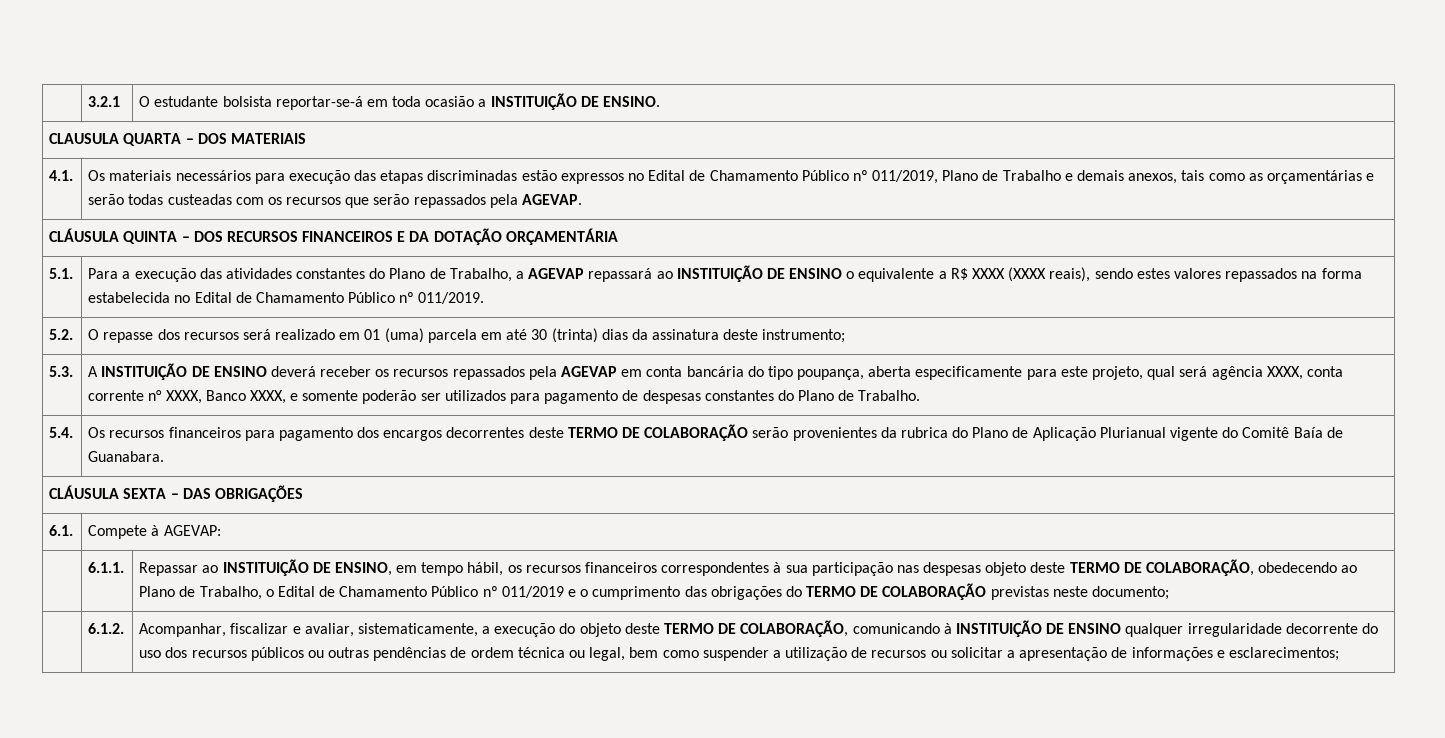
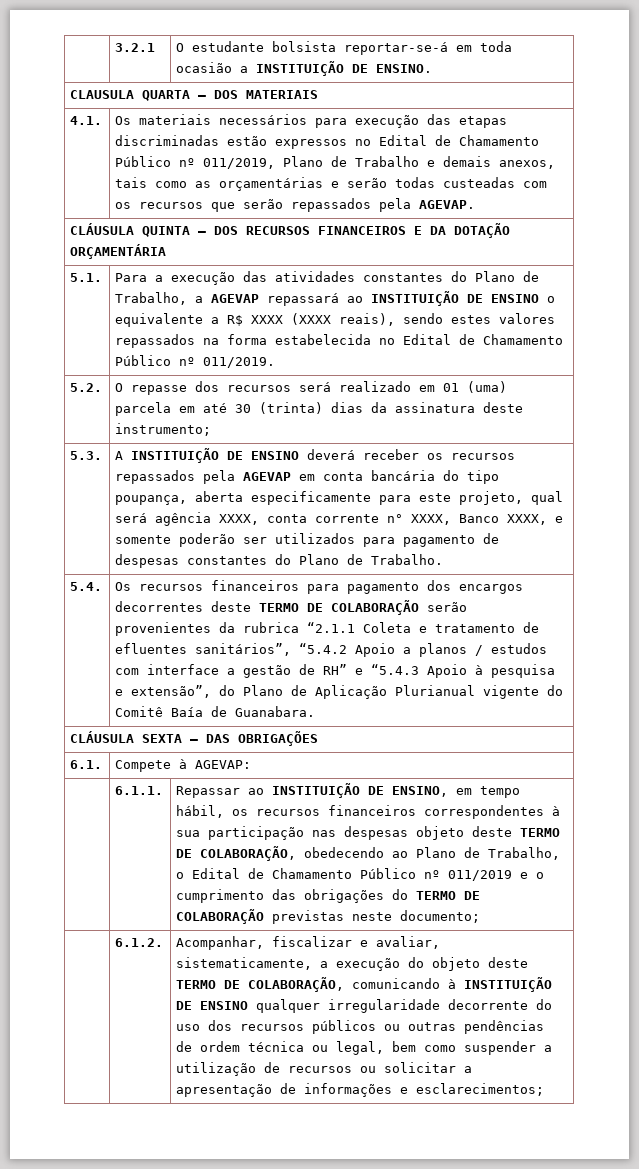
(948, 432) none -> [307,622,540,633] [115,643,548,657] [115,664,556,678] [115,685,212,698] “2.1.1 Coleta e tratamento de efluentes sanitários”, “5.4.2 Apoio a planos / estudos com interface a gestão de RH” e “5.4.3 Apoio à pesquisa e extensão”,

